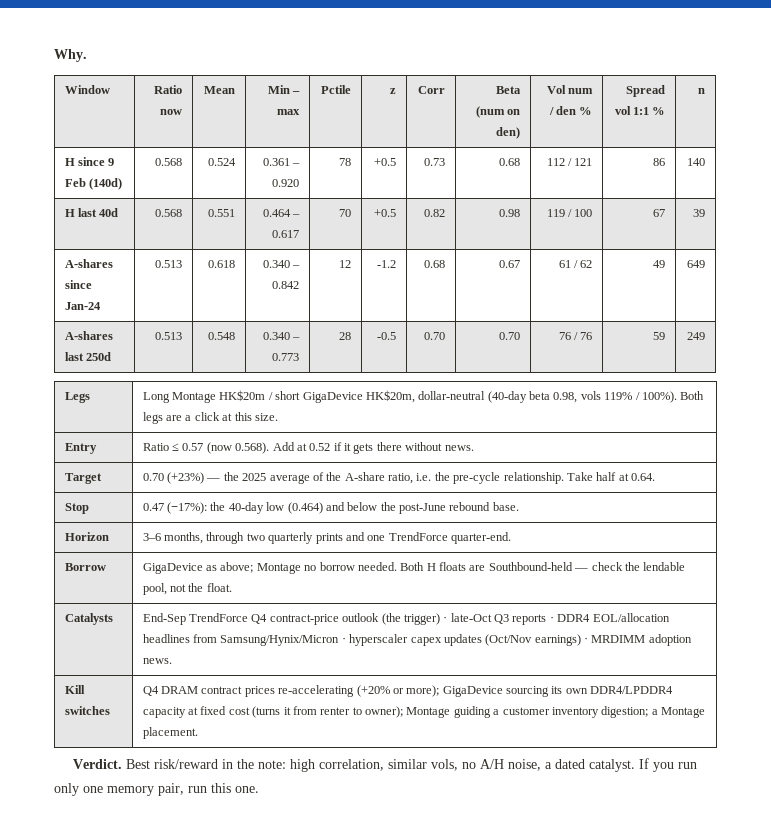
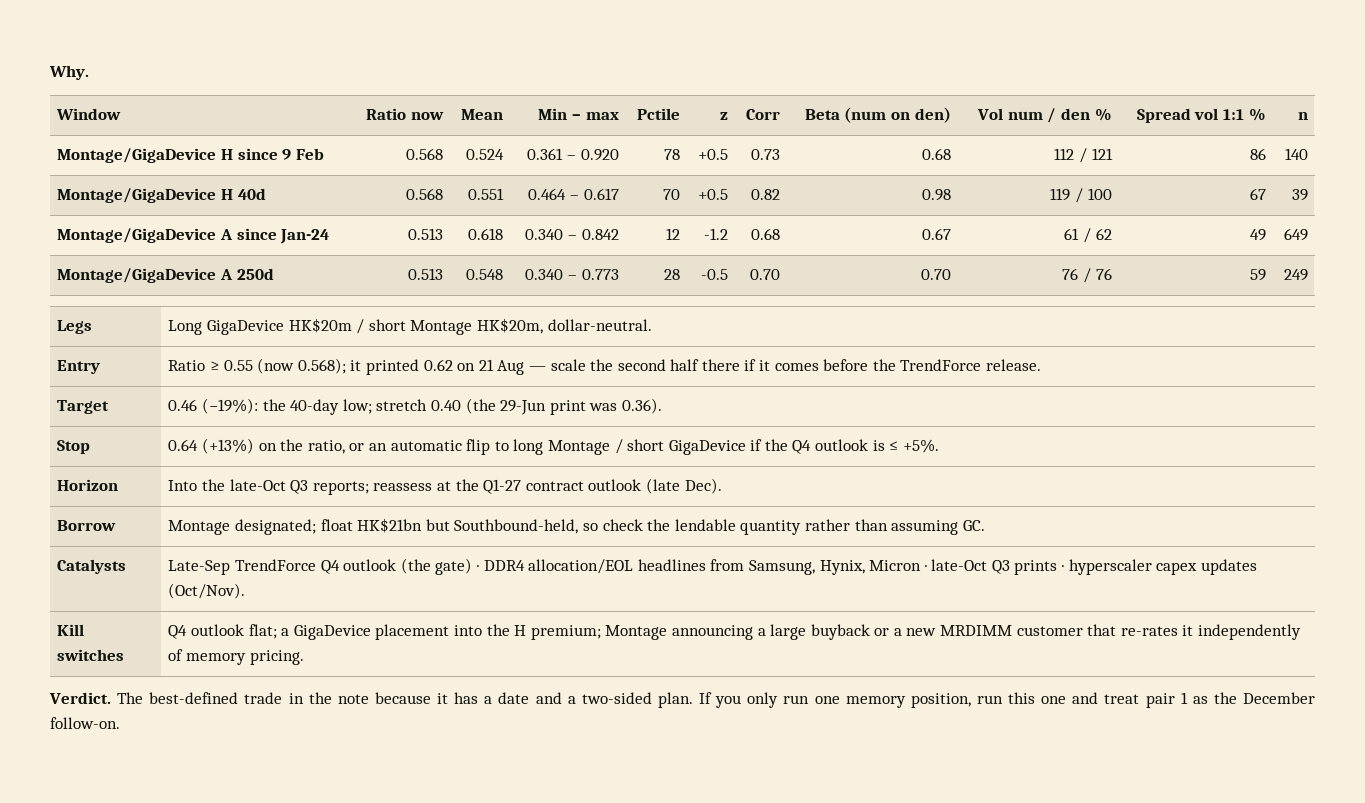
(706, 91) none -> [57,148,217,163] Montage/GigaDevice
[89,178,123,190] (140d) -> (324, 154) none
[64,208,98,217] H last -> [57,188,234,203] Montage/GigaDevice H
[64,259,113,268] A-shares -> [57,228,234,243] Montage/GigaDevice A
[64,331,113,340] [64,352,84,361] A-shares last -> [57,268,234,283] Montage/GigaDevice A
[172,392,217,403] Montage -> [207,320,285,335] GigaDevice
[302,390,705,403] [142,412,278,424] [64,443,97,454] [142,442,474,454] [64,473,102,484] [142,472,656,484] [64,503,89,514] [142,502,519,514] [64,532,109,541] [142,532,512,544] [64,563,106,571] [142,562,686,574] [142,583,232,595] GigaDevice HK$20m, dollar-neutral (40-day beta 0.98, vols 119% / 100%). Both legs are a click at this size. // Entry | Ratio ≤ 0.57 (now 0.568). Add at 0.52 if it gets there without news. // Target | 0.70 (+23%) — the 2025 average of the A-share ratio, i.e. the pre-cycle relationship. Take half at 0.64. // Stop | 0.47 (−17%): the 40-day low (0.464) and below the post-June rebound base. // Horizon | 3–6 months, through two quarterly prints and one TrendForce quarter-end. // Borrow | GigaDevice as above; Montage no borrow needed. Both H floats are Southbound-held — check the lendable pool, not the float. -> [410,318,652,335] [57,360,101,374] [168,358,1041,375] [57,400,110,414] [168,398,662,415] [57,440,91,454] [168,438,939,455] [57,479,119,491] [168,478,722,495] [57,520,117,531] [168,518,985,535] Montage HK$20m, dollar-neutral. // Entry | Ratio ≥ 0.55 (now 0.568); it printed 0.62 on 21 Aug — scale the second half there if it comes before the TrendForce release. // Target | 0.46 (−19%): the 40-day low; stretch 0.40 (the 29-Jun print was 0.36). // Stop | 0.64 (+13%) on the ratio, or an automatic flip to long Montage / short GigaDevice if the Q4 outlook is ≤ +5%. // Horizon | Into the late-Oct Q3 reports; reassess at the Q1-27 contract outlook (late Dec). // Borrow | Montage designated; float HK$21bn but Southbound-held, so check the lendable quantity rather than assuming GC.
[142,613,186,625] End-Sep -> [168,560,231,575] Late-Sep
[269,614,339,625] contract-price -> (340, 567) none
[403,613,670,625] [142,634,692,646] [142,658,172,664] [64,685,85,694] [64,706,110,715] [142,685,674,697] [142,706,706,718] [142,727,198,739] [73,758,698,772] [54,783,79,796] trigger) · late-Oct Q3 reports · DDR4 EOL/allocation headlines from Samsung/Hynix/Micron · hyperscaler capex updates (Oct/Nov earnings) · MRDIMM adoption news. // Kill switches | Q4 DRAM contract prices re-accelerating (+20% or more); GigaDevice sourcing its own DDR4/LPDDR4 capacity at fixed cost (turns it from renter to owner); Montage guiding a customer inventory digestion; a Montage placement. // Verdict. Best risk/reward in the note: high correlation, similar vols, no A/H noise, a dated catalyst. If you run only -> [435,558,1257,575] [168,583,246,599] [57,624,85,636] [57,649,125,661] [168,624,1301,640] [168,649,304,665] [49,692,810,708] gate) · DDR4 allocation/EOL headlines from Samsung, Hynix, Micron · late-Oct Q3 prints · hyperscaler capex updates (Oct/Nov). // Kill switches | Q4 outlook flat; a GigaDevice placement into the H premium; Montage announcing a large buyback or a new MRDIMM customer that re-rates it independently of memory pricing. // Verdict. The best-defined trade in the note because it has a date and a two-sided plan. If you only run
[158,783,184,796] pair, -> [910,693,971,708] position,
[235,786,259,793] one. -> [1041,692,1315,708] [50,717,120,729] one and treat pair 1 as the December follow-on.

